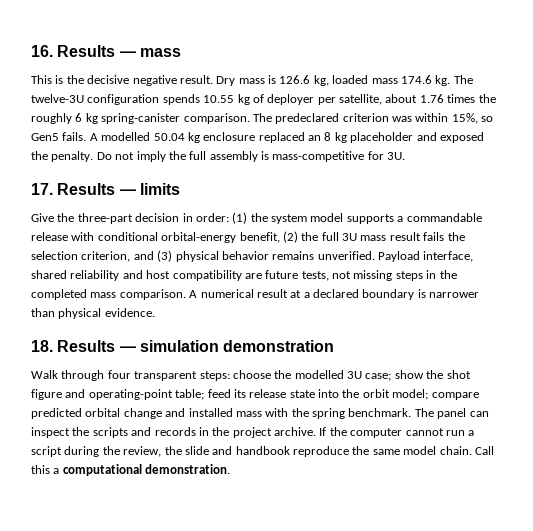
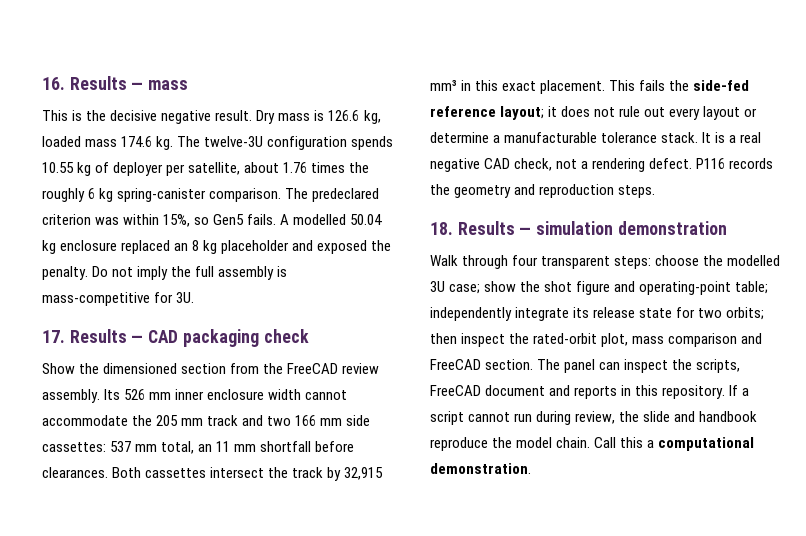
[139,183,180,195] [31,212,482,224] [31,231,465,243] [31,250,474,262] [31,270,457,281] [31,289,480,300] [31,308,155,319] limits // Give the three-part decision in order: (1) the system model supports a commandable release with conditional orbital-energy benefit, (2) the full 3U mass result fails the selection criterion, and (3) physical behavior remains unverified. Payload interface, shared reliability and host compatibility are future tests, not missing steps in the completed mass comparison. A numerical result at a declared boundary is narrower than physical evidence. -> [148,329,309,347] [42,363,380,374] [42,389,348,403] [42,415,371,426] [42,441,355,454] [42,467,384,481] [430,80,750,94] [430,106,758,120] [430,132,762,143] [430,158,774,172] [430,184,656,198] CAD packaging check // Show the dimensioned section from the FreeCAD review assembly. Its 526 mm inner enclosure width cannot accommodate the 205 mm track and two 166 mm side cassettes: 537 mm total, an 11 mm shortfall before clearances. Both cassettes intersect the track by 32,915 mm³ in this exact placement. This fails the side-fed reference layout; it does not rule out every layout or determine a manufacturable tolerance stack. It is a real negative CAD check, not a rendering defect. P116 records the geometry and reproduction steps.
[207,389,231,398] feed -> [430,307,570,321] independently integrate
[318,389,479,400] [31,408,412,419] into the orbit model; compare predicted orbital change and installed mass with the spring benchmark. -> [676,307,765,320] [430,333,763,347] [430,359,534,370] for two orbits; then inspect the rated-orbit plot, mass comparison and FreeCAD section.
[92,427,475,438] [31,446,120,457] scripts and records in the project archive. If the computer cannot run a script during the -> [696,359,741,373] [430,385,750,399] [430,411,572,425] scripts, FreeCAD document and reports in this repository. If a script cannot run during
[372,449,400,455] same -> (513, 442) none

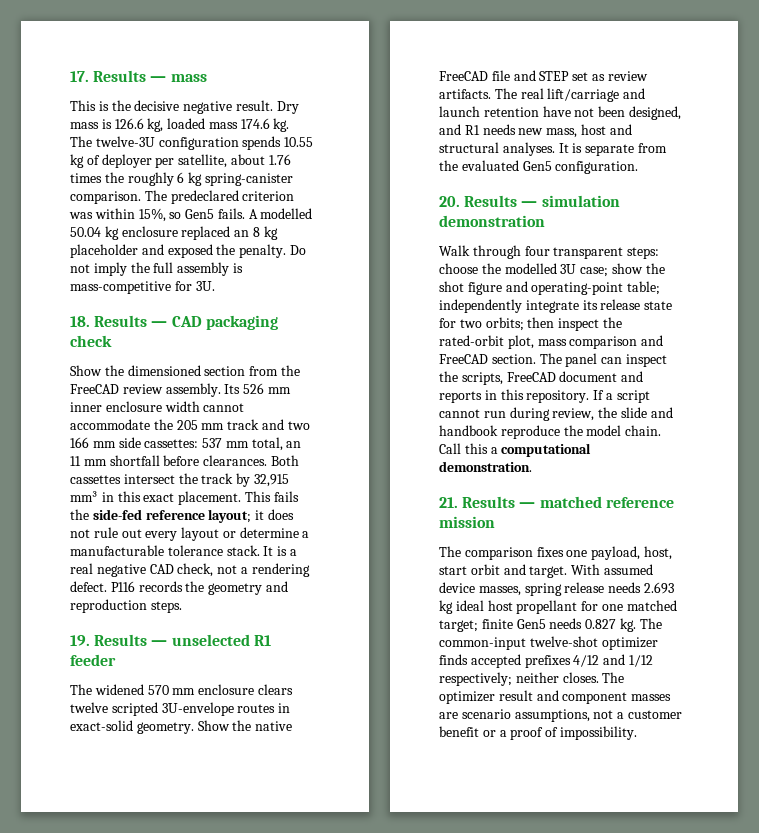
[42,77,65,90] 16. -> [70,71,89,82] 17.
[42,330,65,343] 17. -> [70,316,90,327] 18.
[430,222,453,235] 18. -> [70,634,271,646] [70,654,116,666] [70,684,293,695] [70,702,291,716] [70,720,293,734] [439,70,648,81] [439,88,646,102] [439,106,681,120] [439,124,632,138] [439,142,667,156] [439,160,639,174] [439,196,460,207] 19. Results — unselected R1 feeder // The widened 570 mm enclosure clears twelve scripted 3U-envelope routes in exact-solid geometry. Show the native FreeCAD file and STEP set as review artifacts. The real lift/carriage and launch retention have not been designed, and R1 needs new mass, host and structural analyses. It is separate from the evaluated Gen5 configuration. // 20.
(531, 468) none -> [439,496,674,508] [439,516,495,528] [439,546,672,560] [439,564,653,578] [439,582,674,596] [439,600,677,614] [439,618,662,632] [439,636,658,650] [439,654,653,668] [439,672,625,686] [439,690,672,704] [439,709,682,722] [439,726,637,740] // 21. Results — matched reference mission // The comparison fixes one payload, host, start orbit and target. With assumed device masses, spring release needs 2.693 kg ideal host propellant for one matched target; finite Gen5 needs 0.827 kg. The common-input twelve-shot optimizer finds accepted prefixes 4/12 and 1/12 respectively; neither closes. The optimizer result and component masses are scenario assumptions, not a customer benefit or a proof of impossibility.

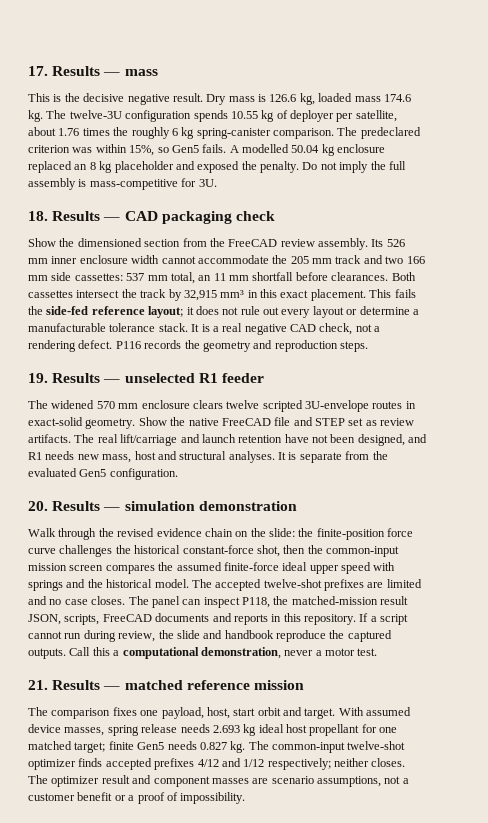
[524,246,660,259] [439,263,665,277] [439,281,661,295] [439,299,673,313] [439,317,622,331] [439,335,664,349] [439,353,667,367] [439,371,458,382] four transparent steps: choose the modelled 3U case; show the shot figure and operating-point table; independently integrate its release state for two orbits; then inspect the rated-orbit plot, mass comparison and FreeCAD section. The panel can inspect the -> [98,528,414,540] [28,545,399,557] [28,562,396,574] [28,579,422,591] [28,596,409,608] [28,614,61,625] the revised evidence chain on the slide: the finite-position force curve challenges the historical constant-force shot, then the common-input mission screen compares the assumed finite-force ideal upper speed with springs and the historical model. The accepted twelve-shot prefixes are limited and no case closes. The panel can inspect P118, the matched-mission result JSON,
[559,371,618,382] document -> [155,613,210,622] documents
[586,425,662,436] model chain. -> [347,630,392,642] [28,648,66,659] captured outputs.
[439,461,532,472] demonstration. -> [200,647,378,659] demonstration, never a motor test.

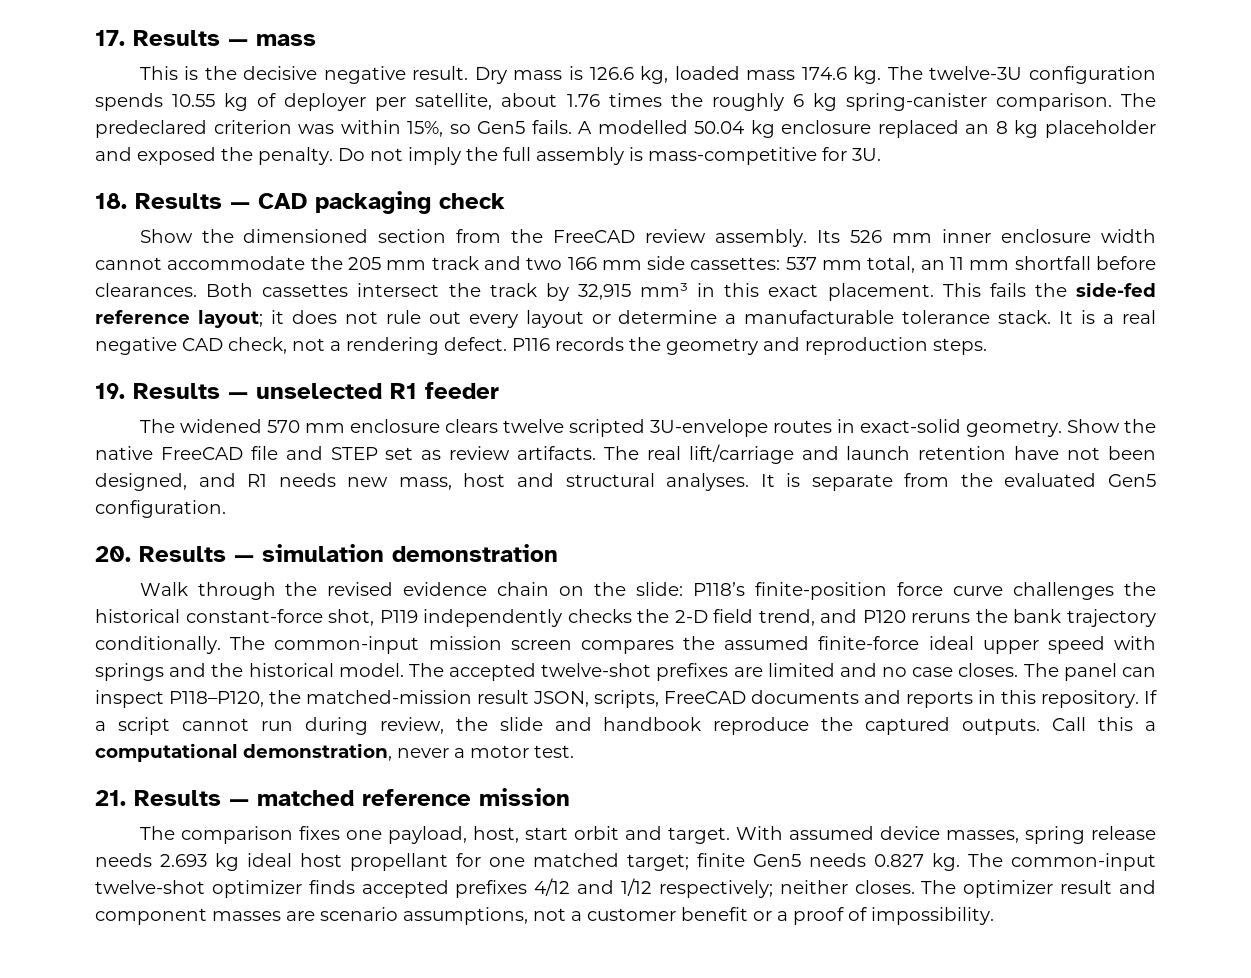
[298,528,314,537] the -> [693,582,746,596] P118’s
[283,545,323,554] then the -> [379,609,1156,627] [95,636,266,654] P119 independently checks the 2-D field trend, and P120 reruns the bank trajectory conditionally. The
[242,597,270,608] P118, -> [169,691,264,707] P118–P120,

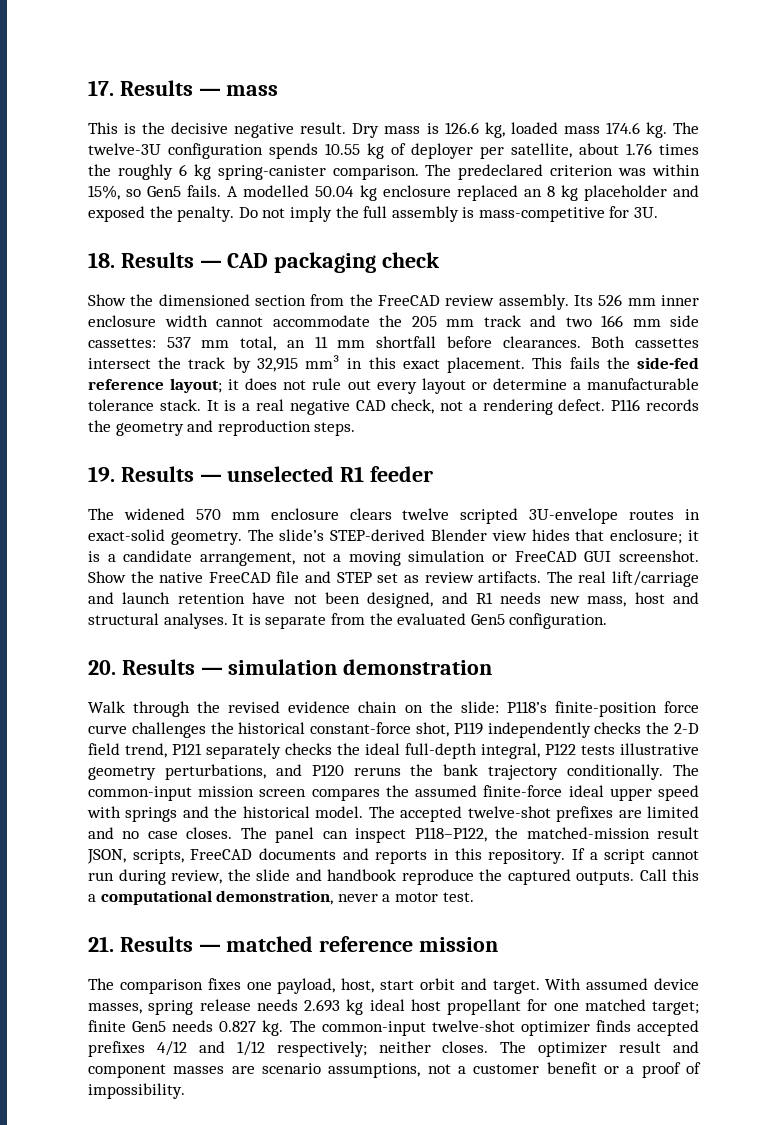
(1062, 428) none -> [247,529,699,544] [88,550,699,566] The slide’s STEP-derived Blender view hides that enclosure; it is a candidate arrangement, not a moving simulation or FreeCAD GUI screenshot.
(815, 617) none -> [172,743,699,759] [88,764,266,780] P121 separately checks the ideal full-depth integral, P122 tests illustrative geometry perturbations,
[169,691,264,707] P118–P120, -> [414,827,487,842] P118–P122,

